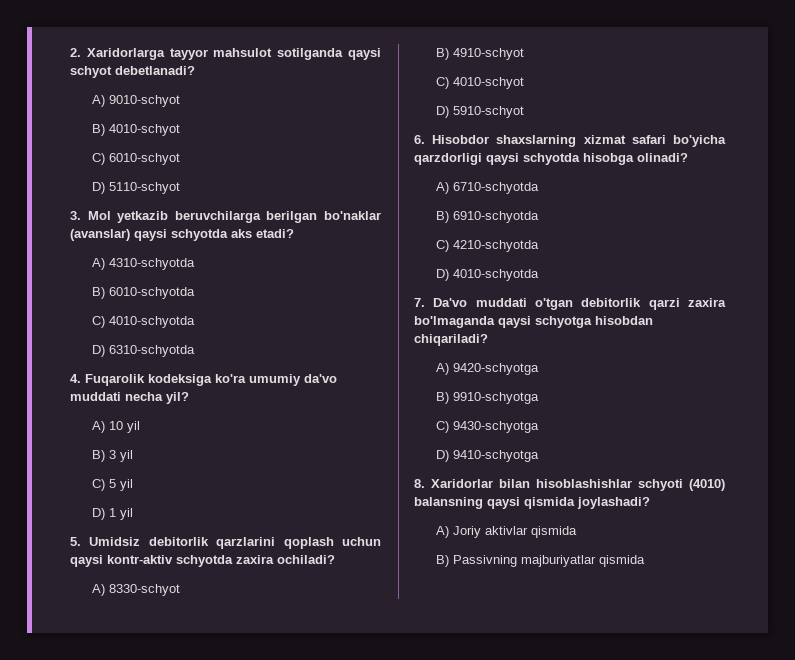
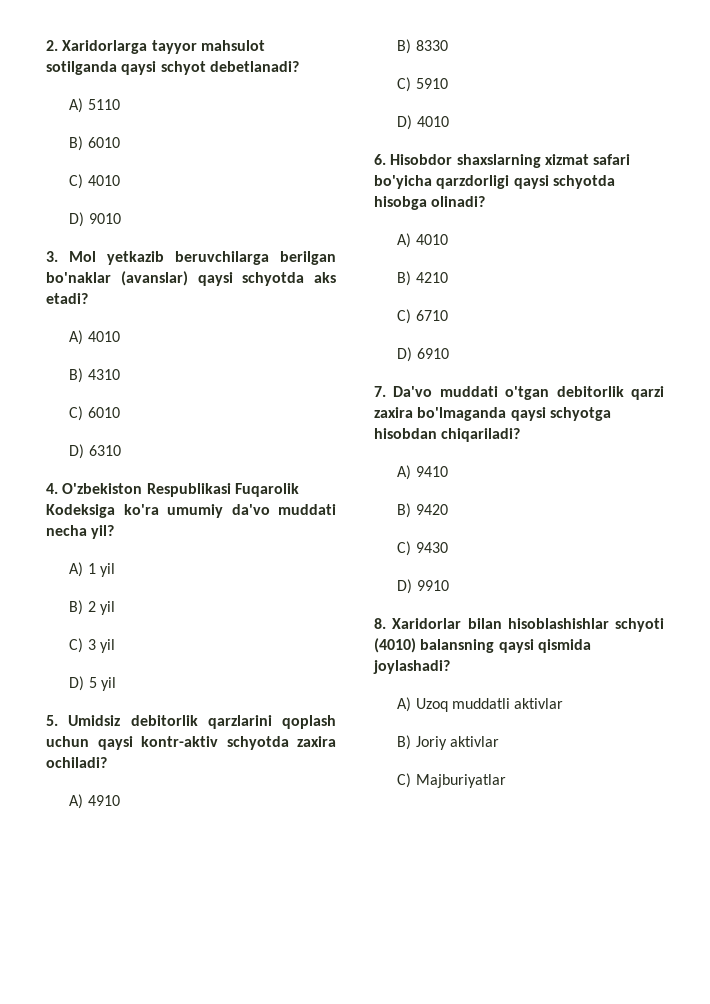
[109,95,181,107] [92,124,181,136] [92,153,181,165] [92,182,181,194] 9010-schyot // B) 4010-schyot // C) 6010-schyot // D) 5110-schyot -> [87,99,120,110] [69,136,120,151] [69,174,120,189] [69,212,121,227] 5110 // B) 6010 // C) 4010 // D) 9010
[109,258,196,270] [92,287,196,299] [92,316,196,328] [92,345,196,357] 4310-schyotda // B) 6010-schyotda // C) 4010-schyotda // D) 6310-schyotda -> [87,331,120,342] [69,368,120,383] [69,406,120,421] [69,444,121,459] 4010 // B) 4310 // C) 6010 // D) 6310
[85,374,212,386] Fuqarolik kodeksiga -> [62,483,299,497] [46,504,115,518] O'zbekiston Respublikasi Fuqarolik Kodeksiga
[109,421,124,430] 10 -> [87,563,96,574] 1
(106, 456) none -> [87,601,115,615] [69,638,84,653] 2 yil // C)
[92,479,106,491] C) -> [69,676,85,691] D)
[92,508,134,520] // D) 1 yil -> (116, 684) none
[109,584,181,596] [436,48,525,60] [436,77,525,89] [436,106,525,118] 8330-schyot // B) 4910-schyot // C) 4010-schyot // D) 5910-schyot -> [87,795,120,806] [397,39,448,54] [397,77,448,92] [397,115,449,130] 4910 // B) 8330 // C) 5910 // D) 4010
[453,182,540,194] [436,211,540,223] [436,240,540,252] [436,269,540,281] 6710-schyotda // B) 6910-schyotda // C) 4210-schyotda // D) 4010-schyotda -> [415,234,448,245] [397,271,448,286] [397,309,448,324] [397,347,449,362] 4010 // B) 4210 // C) 6710 // D) 6910
[453,363,540,375] [436,392,540,404] [436,421,540,433] [436,450,540,462] 9420-schyotga // B) 9910-schyotga // C) 9430-schyotga // D) 9410-schyotga -> [415,466,448,477] [397,503,448,518] [397,541,448,556] [397,579,449,594] 9410 // B) 9420 // C) 9430 // D) 9910
[453,526,578,538] [436,555,646,567] Joriy aktivlar qismida // B) Passivning majburiyatlar qismida -> [415,698,564,712] [397,735,499,750] [397,773,506,788] Uzoq muddatli aktivlar // B) Joriy aktivlar // C) Majburiyatlar

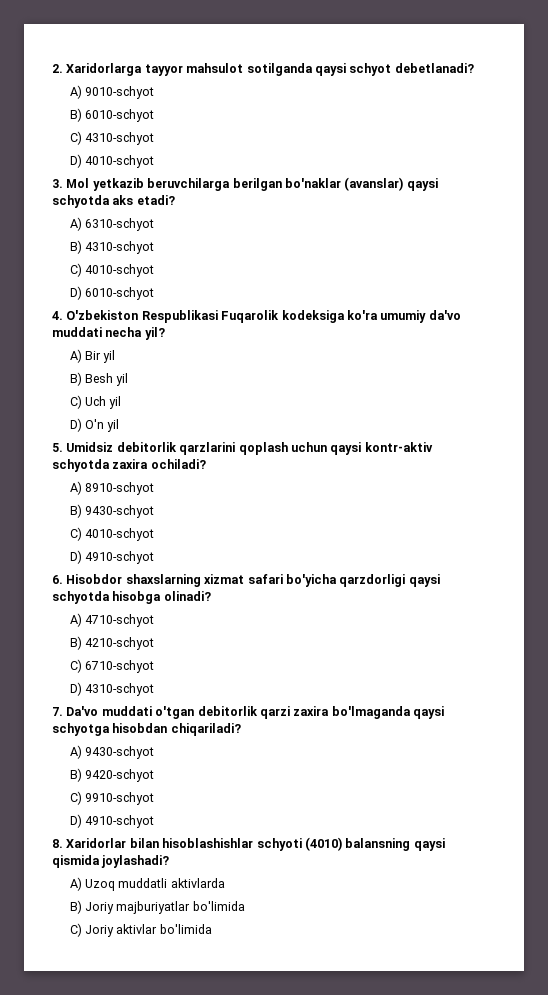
[87,99,120,110] [69,136,120,151] [69,174,120,189] [69,212,121,227] 5110 // B) 6010 // C) 4010 // D) 9010 -> [84,86,154,99] [69,108,154,122] [69,131,154,145] [69,154,154,168] 9010-schyot // B) 6010-schyot // C) 4310-schyot // D) 4010-schyot
[87,331,120,342] [69,368,120,383] [69,406,120,421] [69,444,121,459] 4010 // B) 4310 // C) 6010 // D) 6310 -> [84,218,154,231] [69,240,154,254] [69,263,154,277] [69,286,154,300] 6310-schyot // B) 4310-schyot // C) 4010-schyot // D) 6010-schyot
[46,504,115,518] Kodeksiga -> [281,310,345,323] kodeksiga
[87,563,96,574] 1 -> [84,351,101,360] Bir
[87,601,96,612] 2 -> [84,373,113,383] Besh
[87,639,96,650] 3 -> [84,396,106,406] Uch
[88,677,97,688] 5 -> [84,419,104,429] O'n
[87,795,120,806] [397,39,448,54] [397,77,448,92] [397,115,449,130] 4910 // B) 8330 // C) 5910 // D) 4010 -> [84,482,154,495] [69,504,154,518] [69,527,154,541] [69,550,154,564] 8910-schyot // B) 9430-schyot // C) 4010-schyot // D) 4910-schyot
[415,234,448,245] [397,271,448,286] [397,309,448,324] [397,347,449,362] 4010 // B) 4210 // C) 6710 // D) 6910 -> [84,614,154,627] [69,636,154,650] [69,659,154,673] [69,682,154,696] 4710-schyot // B) 4210-schyot // C) 6710-schyot // D) 4310-schyot
[415,466,448,477] [397,503,448,518] [397,541,448,556] [397,579,449,594] 9410 // B) 9420 // C) 9430 // D) 9910 -> [84,746,154,759] [69,768,154,782] [69,791,154,805] [69,814,154,828] 9430-schyot // B) 9420-schyot // C) 9910-schyot // D) 4910-schyot
[514,698,564,709] aktivlar -> [170,878,225,888] aktivlarda
[449,736,499,747] [397,773,506,788] aktivlar // C) Majburiyatlar -> [116,901,245,914] [69,923,212,937] majburiyatlar bo'limida // C) Joriy aktivlar bo'limida

